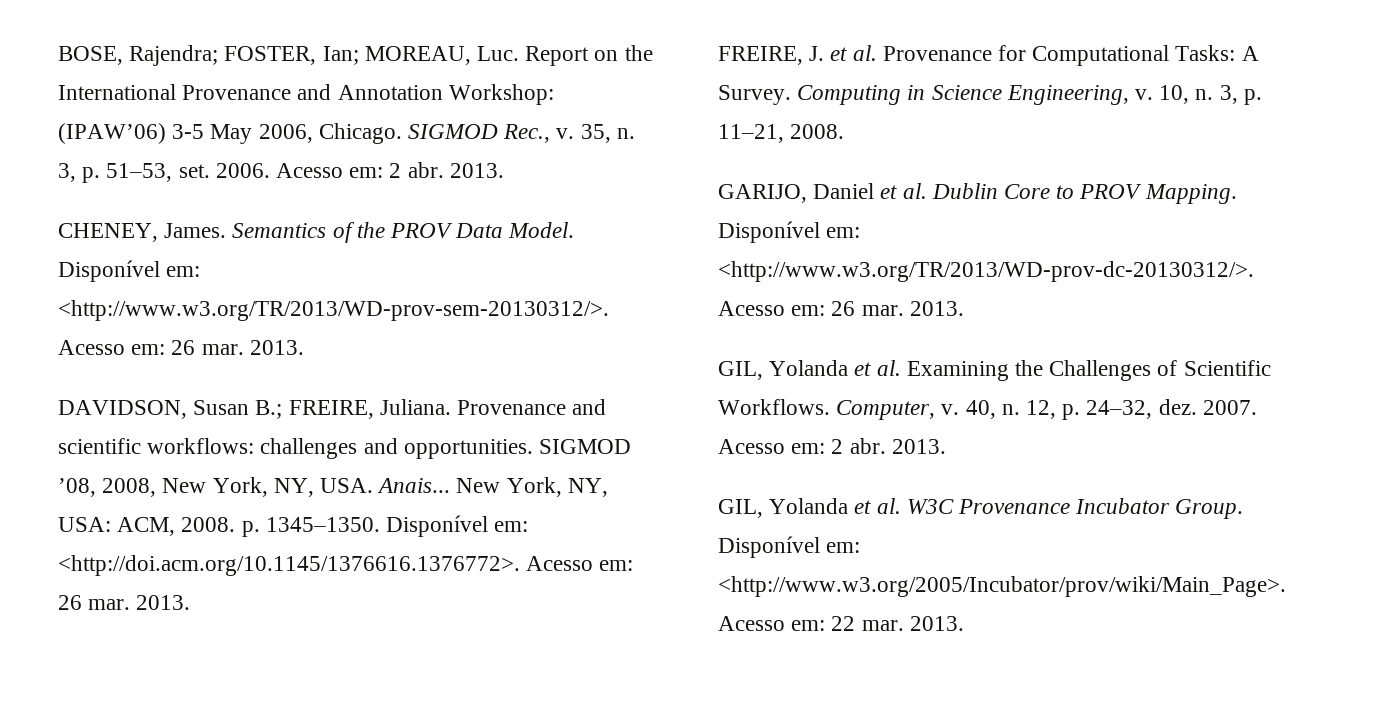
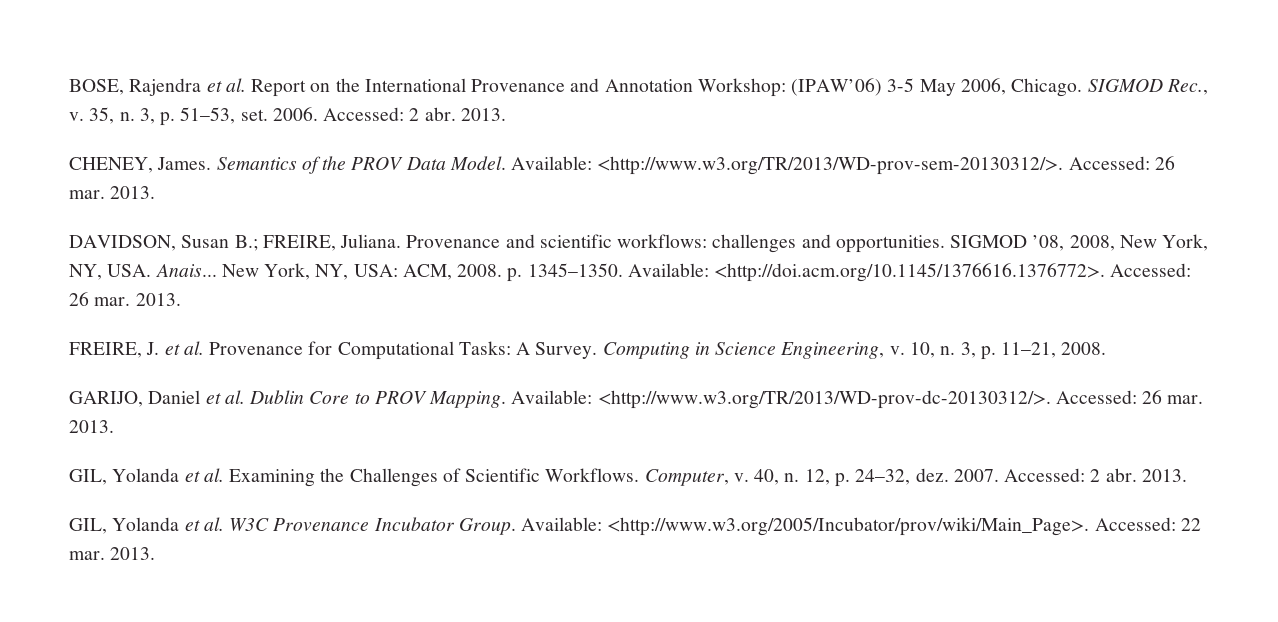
[129,45,520,66] Rajendra; FOSTER, Ian; MOREAU, Luc. -> [129,78,246,96] Rajendra et al.
[276,163,384,178] Acesso em: -> [323,107,405,121] Accessed:
[58,260,201,282] [58,300,609,321] [58,340,166,355] Disponível em: <http://www.w3.org/TR/2013/WD-prov-sem-20130312/>. Acesso em: -> [511,156,1150,175] Available: <http://www.w3.org/TR/2013/WD-prov-sem-20130312/>. Accessed:
[386,515,529,537] [58,555,634,576] Disponível em: <http://doi.acm.org/10.1145/1376616.1376772>. Acesso em: -> [627,263,1192,282] Available: <http://doi.acm.org/10.1145/1376616.1376772>. Accessed:
[718,221,861,243] [718,261,1254,282] [718,301,826,316] Disponível em: <http://www.w3.org/TR/2013/WD-prov-dc-20130312/>. Acesso em: -> [511,390,1137,409] Available: <http://www.w3.org/TR/2013/WD-prov-dc-20130312/>. Accessed:
[718,439,826,454] Acesso em: -> [1004,468,1086,482] Accessed:
[718,536,861,558] [718,576,1286,597] [718,616,826,631] Disponível em: <http://www.w3.org/2005/Incubator/prov/wiki/Main_Page>. Acesso em: -> [521,517,1176,536] Available: <http://www.w3.org/2005/Incubator/prov/wiki/Main_Page>. Accessed:

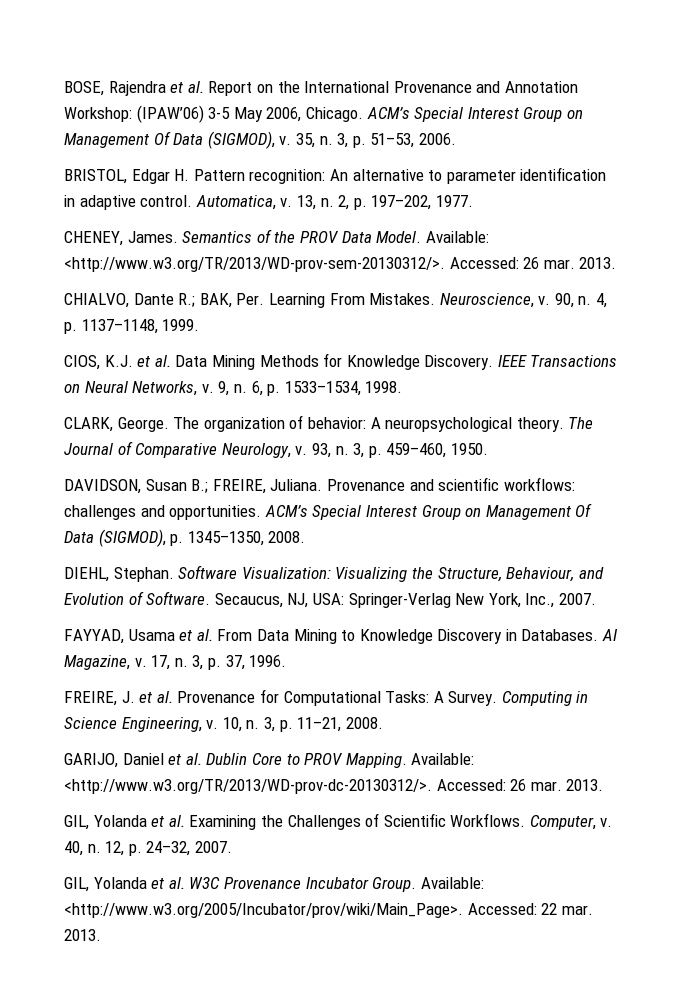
[1087,78,1208,95] SIGMOD Rec., -> [366,107,583,122] [64,131,275,149] ACM’s Special Interest Group on Management Of Data (SIGMOD),
[240,109,268,121] set. -> (415, 140) none
[323,107,506,121] Accessed: 2 abr. 2013. -> [64,167,607,184] [64,195,473,210] // BRISTOL, Edgar H. Pattern recognition: An alternative to parameter identification in adaptive control. Automatica, v. 13, n. 2, p. 197–202, 1977.
(156, 192) none -> [64,293,608,308] [64,319,200,334] [64,353,618,370] [64,381,403,396] [64,415,594,432] [64,441,488,458] // CHIALVO, Dante R.; BAK, Per. Learning From Mistakes. Neuroscience, v. 90, n. 4, p. 1137–1148, 1999. // CIOS, K.J. et al. Data Mining Methods for Knowledge Discovery. IEEE Transactions on Neural Networks, v. 9, n. 6, p. 1533–1534, 1998. // CLARK, George. The organization of behavior: A neuropsychological theory. The Journal of Comparative Neurology, v. 93, n. 3, p. 459–460, 1950.
[950,234,1209,251] [69,263,1192,282] [69,292,181,306] SIGMOD ’08, 2008, New York, NY, USA. Anais... New York, NY, USA: ACM, 2008. p. 1345–1350. Available: <http://doi.acm.org/10.1145/1376616.1376772>. Accessed: 26 mar. 2013. -> [264,503,593,520] [64,529,306,547] [64,565,604,582] [64,591,596,608] [64,629,619,644] [64,655,287,670] ACM’s Special Interest Group on Management Of Data (SIGMOD), p. 1345–1350, 2008. // DIEHL, Stephan. Software Visualization: Visualizing the Structure, Behaviour, and Evolution of Software. Secaucus, NJ, USA: Springer-Verlag New York, Inc., 2007. // FAYYAD, Usama et al. From Data Mining to Knowledge Discovery in Databases. AI Magazine, v. 17, n. 3, p. 37, 1996.
[915,468,1187,482] dez. 2007. Accessed: 2 abr. 2013. -> [194,841,232,853] 2007.

